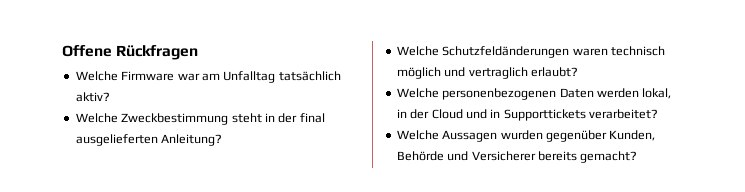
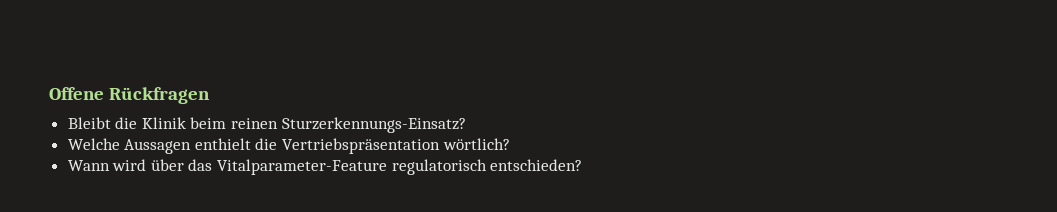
[75,71,341,83] [75,92,110,102] [75,113,325,125] [75,134,223,146] [396,46,665,58] [396,67,578,79] [396,88,672,100] [396,109,658,121] [396,130,656,142] [396,151,638,163] Welche Firmware war am Unfalltag tatsächlich aktiv? // Welche Zweckbestimmung steht in der final ausgelieferten Anleitung? // Welche Schutzfeldänderungen waren technisch möglich und vertraglich erlaubt? // Welche personenbezogenen Daten werden lokal, in der Cloud und in Supporttickets verarbeitet? // Welche Aussagen wurden gegenüber Kunden, Behörde und Versicherer bereits gemacht? -> [67,117,466,133] [67,138,510,154] [67,159,583,175] Bleibt die Klinik beim reinen Sturzerkennungs-Einsatz? // Welche Aussagen enthielt die Vertriebspräsentation wörtlich? // Wann wird über das Vitalparameter-Feature regulatorisch entschieden?

